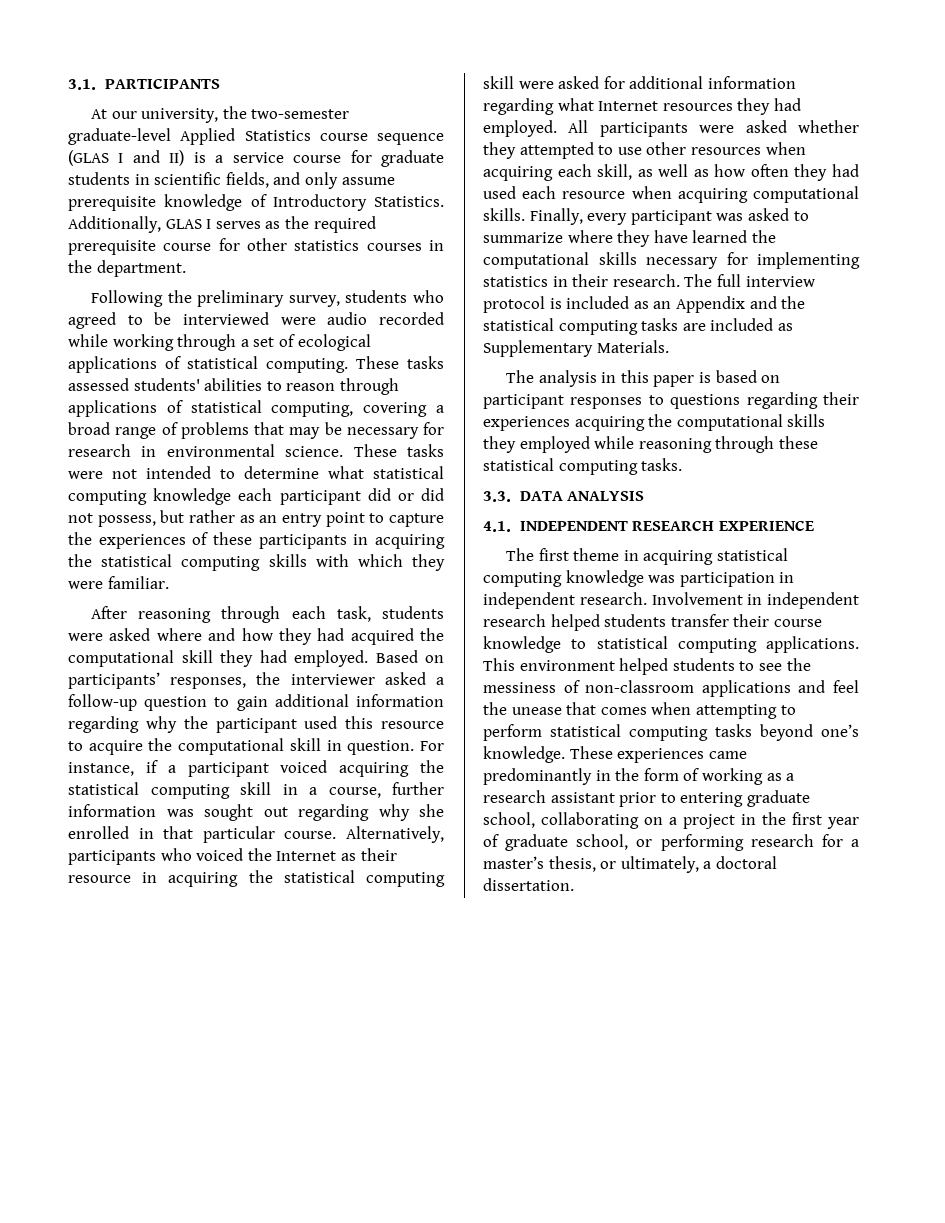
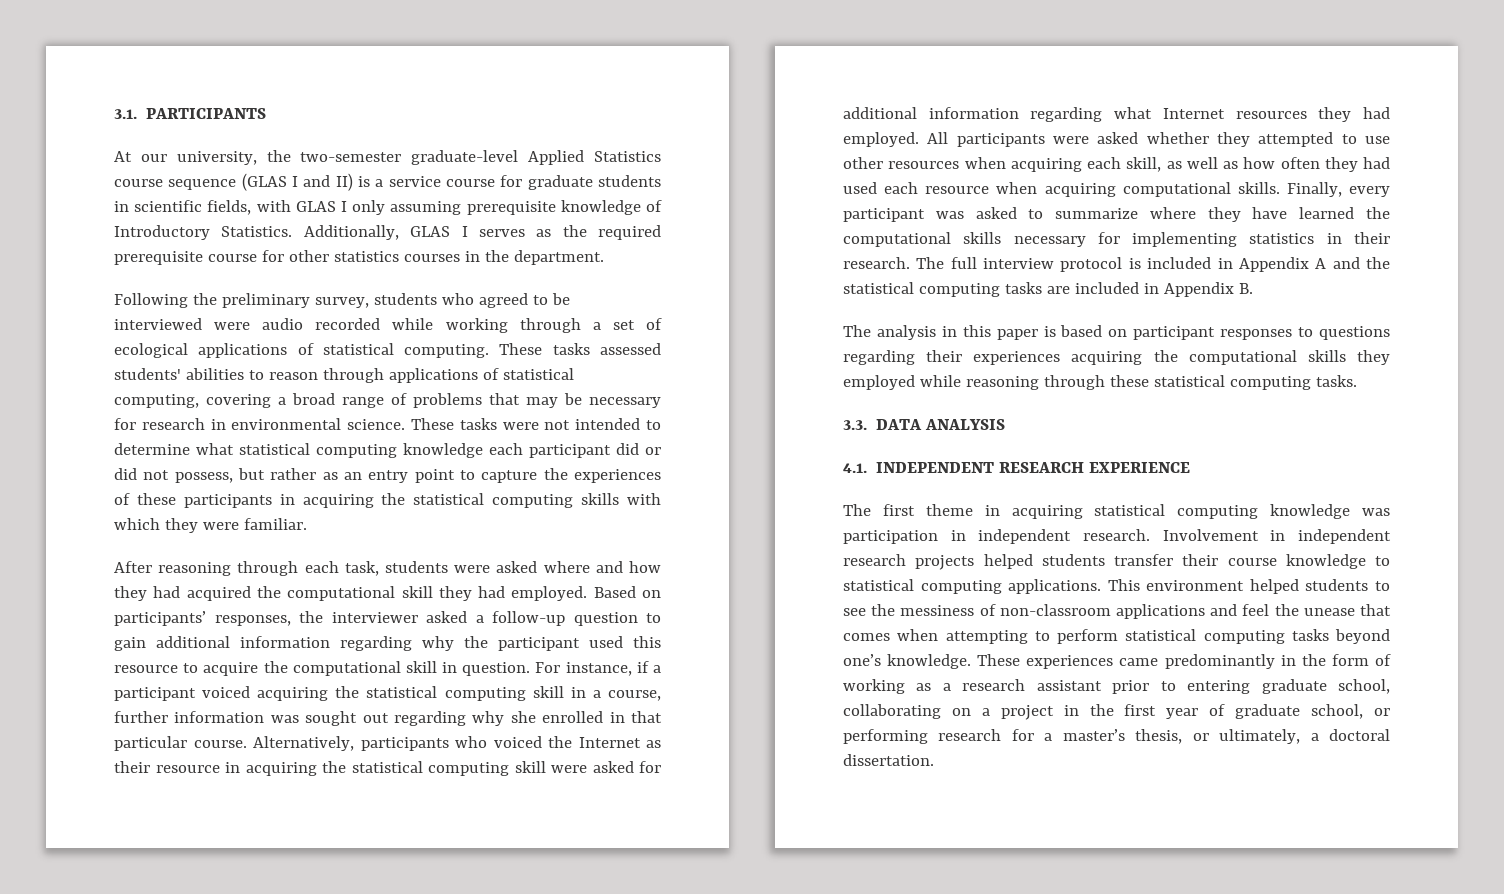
[273,172,395,189] and only assume -> [256,200,462,215] with GLAS I only assuming
[633,296,745,313] as an Appendix -> [1217,257,1327,272] in Appendix A
[777,323,793,331] [483,340,669,357] as Supplementary Materials. -> [1143,282,1253,297] in Appendix B.
(546, 620) none -> [915,555,975,570] projects

